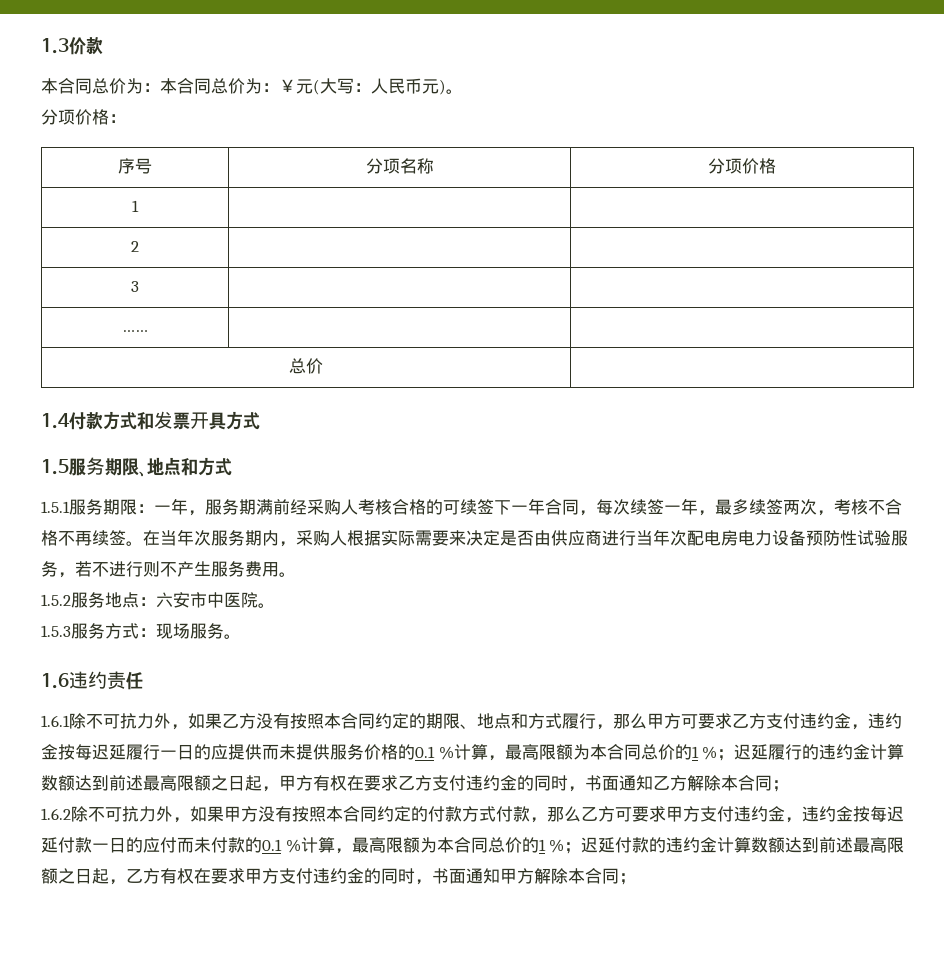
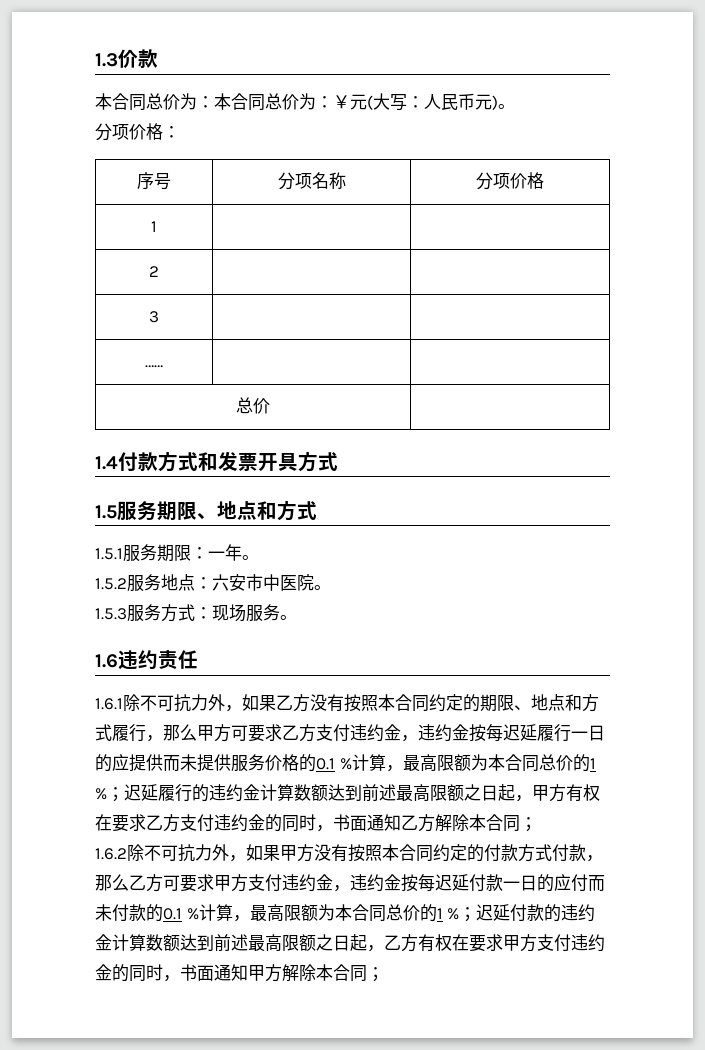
[188,498,902,516] [41,529,908,547] [41,561,279,578] ，服务期满前经采购人考核合格的可续签下一年合同，每次续签一年，最多续签两次，考核不合格不再续签。在当年次服务期内，采购人根据实际需要来决定是否由供应商进行当年次配电房电力设备预防性试验服务，若不进行则不产生服务费用 -> (242, 552) none

